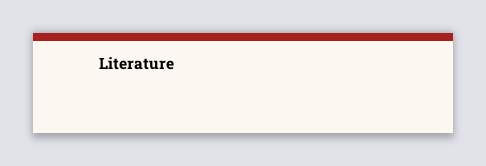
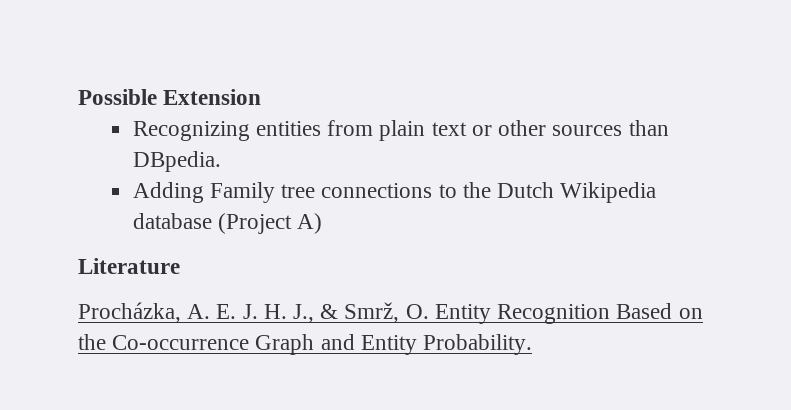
[99,57,174,70] Literature -> [78,89,262,105] [132,120,669,141] [132,151,221,172] [132,182,657,203] [132,213,323,234] [78,258,180,274] [78,302,703,324] [78,334,533,355] Possible Extension // Recognizing entities from plain text or other sources than DBpedia. // Adding Family tree connections to the Dutch Wikipedia database (Project A) // Literature // Procházka, A. E. J. H. J., & Smrž, O. Entity Recognition Based on the Co-occurrence Graph and Entity Probability.

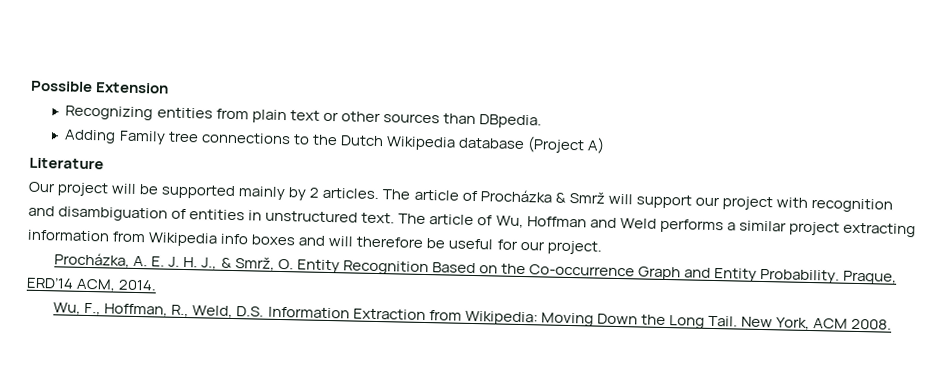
(180, 266) none -> [28,181,893,213] [28,205,916,238] [27,229,602,255] // Our project will be supported mainly by 2 articles. The article of Procházka & Smrž will support our project with recognition and disambiguation of entities in unstructured text. The article of Wu, Hoffman and Weld performs a similar project extracting information from Wikipedia info boxes and will therefore be useful for our project.
(533, 344) none -> [843,270,898,285] [26,276,158,292] [53,302,893,331] Praque, ERD’14 ACM, 2014. // Wu, F., Hoffman, R., Weld, D.S. Information Extraction from Wikipedia: Moving Down the Long Tail. New York, ACM 2008.

